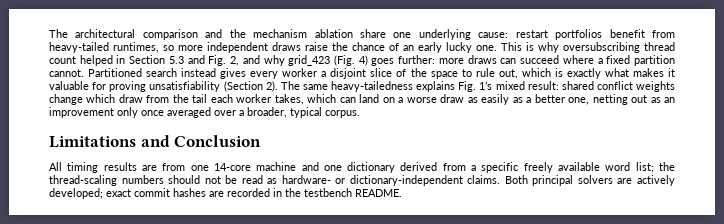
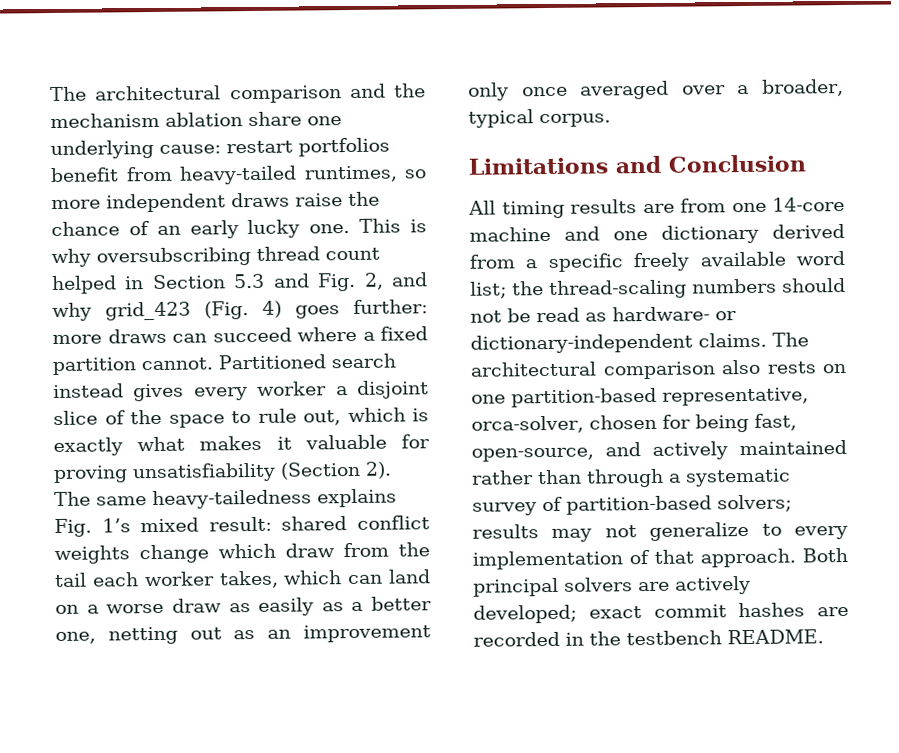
(501, 179) none -> [772,332,809,347] [470,359,846,380] [471,387,809,408] [471,413,797,434] [471,439,847,462] [471,468,791,488] [472,494,792,516] [472,521,848,542] [472,548,796,570] The architectural comparison also rests on one partition-based representative, orca-solver, chosen for being fast, open-source, and actively maintained rather than through a systematic survey of partition-based solvers; results may not generalize to every implementation of that approach.

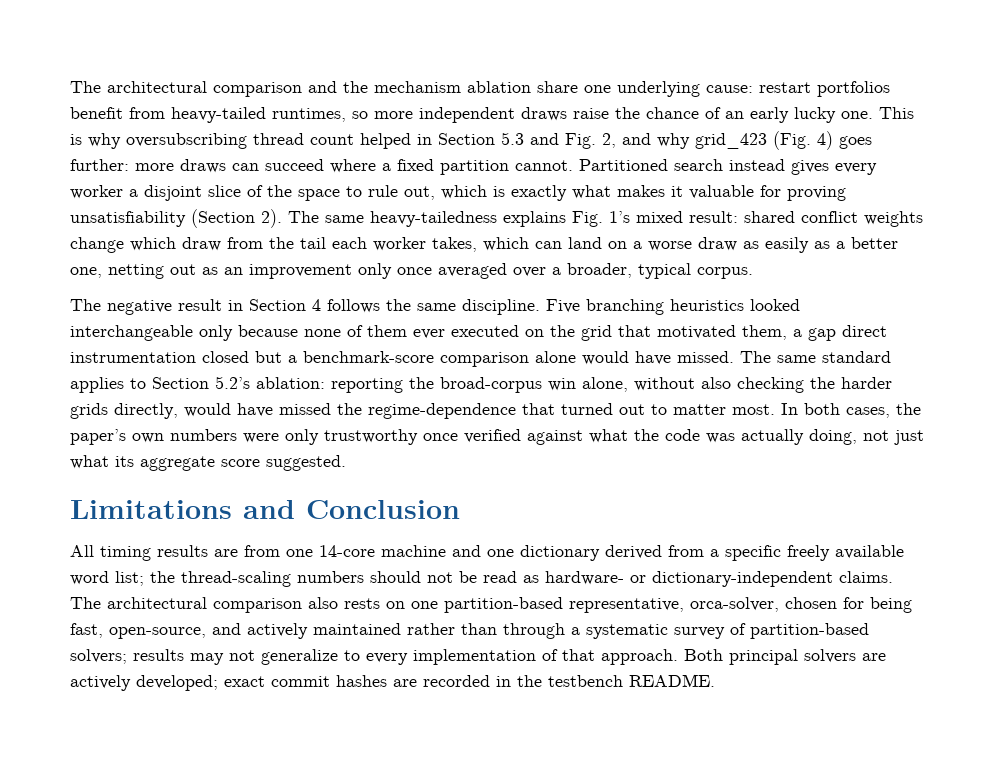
(611, 120) none -> [70,299,800,315] [70,325,887,341] [70,351,891,367] [70,376,892,393] [70,403,921,419] [70,429,924,445] [70,455,346,471] // The negative result in Section 4 follows the same discipline. Five branching heuristics looked interchangeable only because none of them ever executed on the grid that motivated them, a gap direct instrumentation closed but a benchmark-score comparison alone would have missed. The same standard applies to Section 5.2’s ablation: reporting the broad-corpus win alone, without also checking the harder grids directly, would have missed the regime-dependence that turned out to matter most. In both cases, the paper’s own numbers were only trustworthy once verified against what the code was actually doing, not just what its aggregate score suggested.

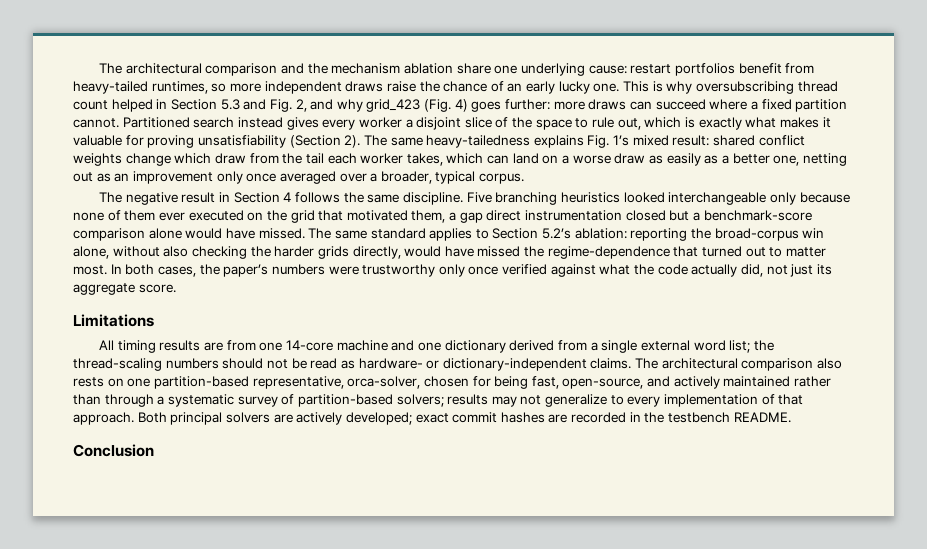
[132,433,164,443] own -> (269, 270) none
[285,429,418,445] only trustworthy -> [362,264,465,277] trustworthy only
[706,429,857,445] was actually doing, -> [691,264,763,277] actually did,
[70,455,109,469] what -> (814, 270) none
[221,455,346,471] score suggested. -> [138,284,176,293] score.
[243,500,460,519] and Conclusion -> (154, 320) none
[725,545,904,561] specific freely available -> [601,340,690,353] single external
(715, 680) none -> [73,444,154,457] // Conclusion

